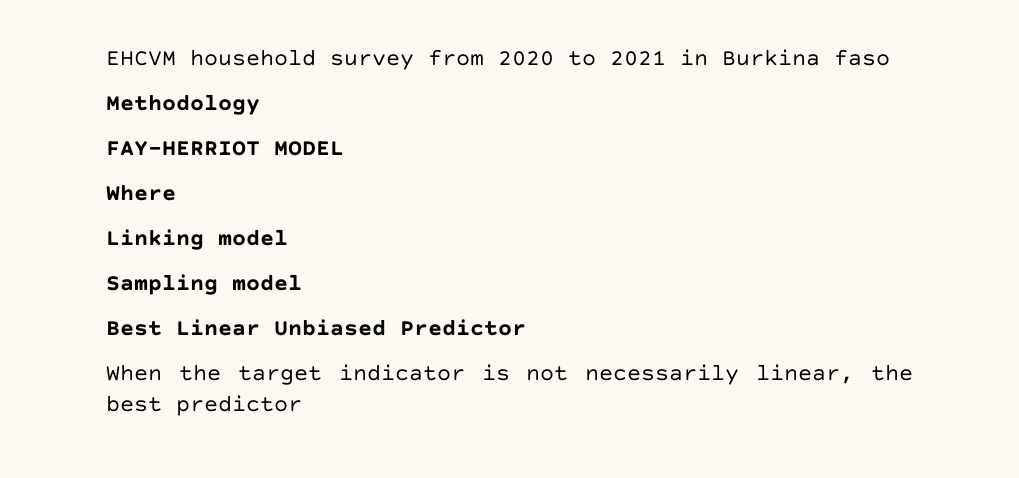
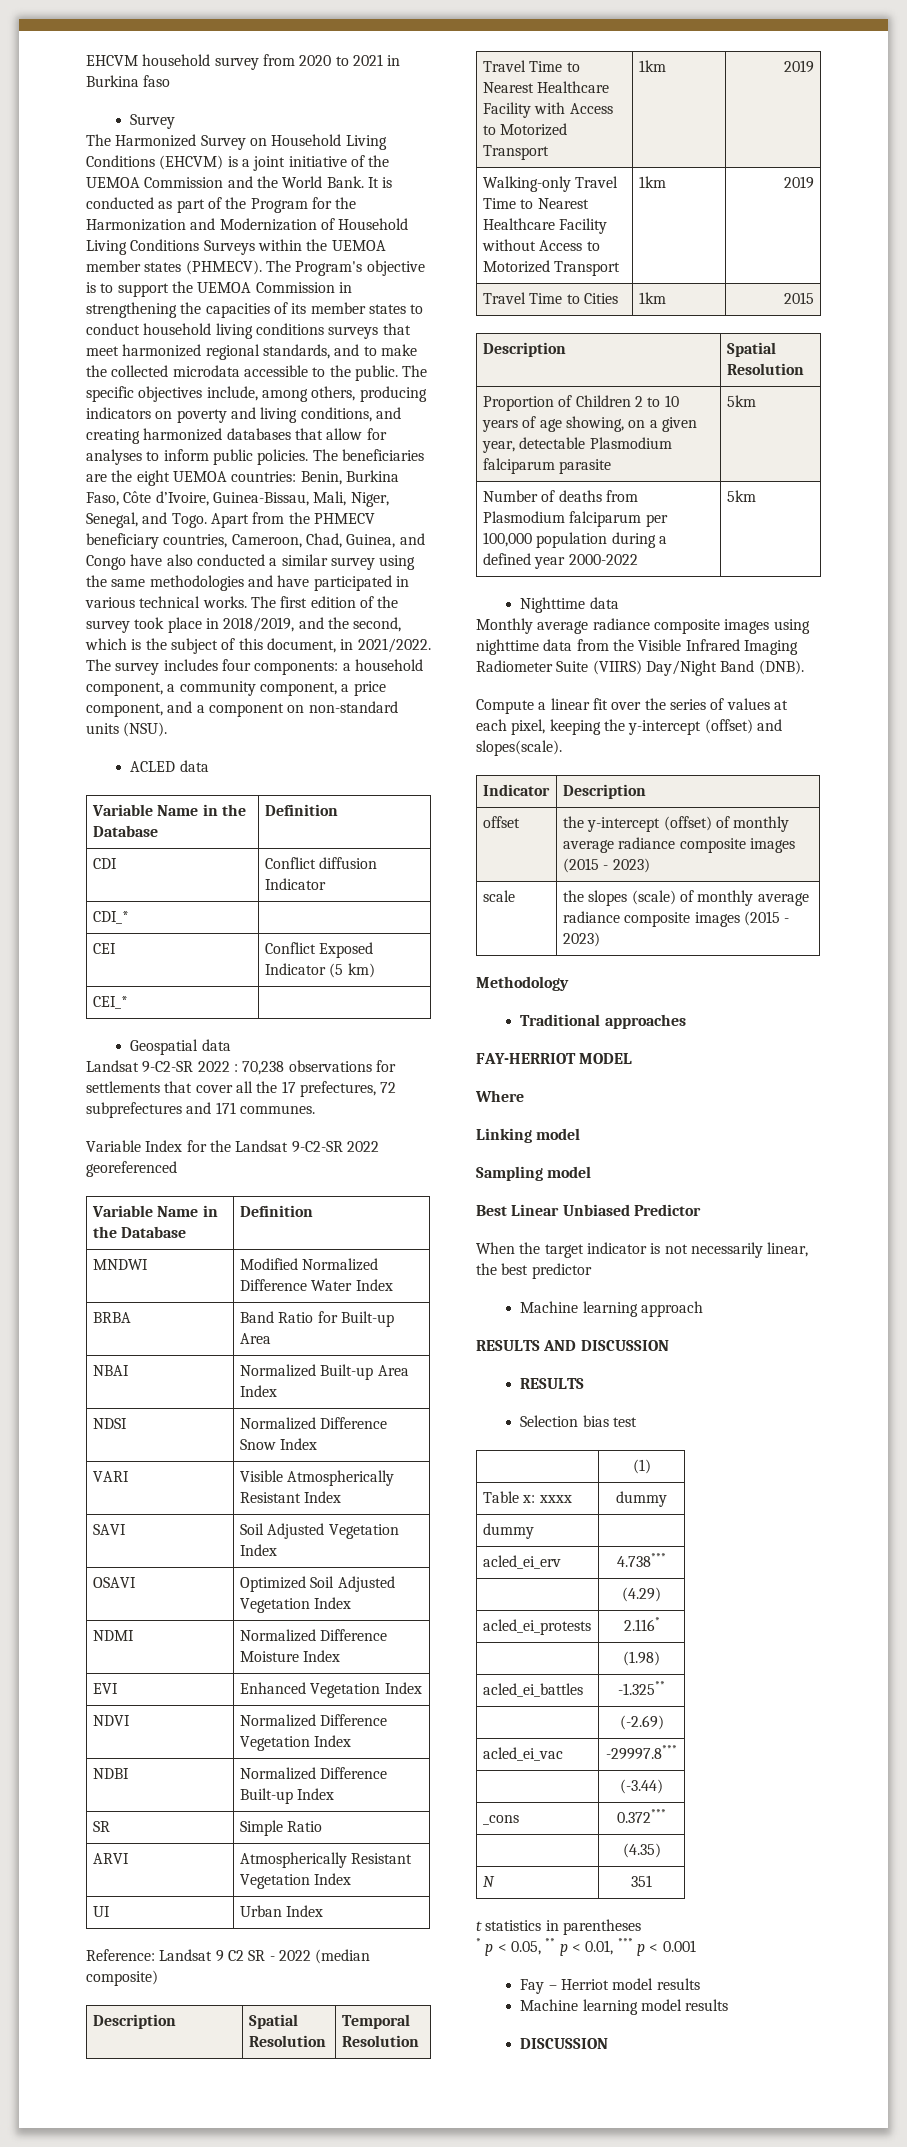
(890, 57) none -> [130,114,176,129] [86,134,387,150] [86,155,390,171] [86,176,393,188] [86,197,357,213] [86,218,409,231] [86,239,386,255] [86,260,425,276] [86,281,352,297] [86,302,424,318] [86,323,411,339] [86,344,417,360] [86,365,428,381] [86,386,427,402] [86,407,401,423] [86,428,387,444] [86,449,424,465] [86,470,399,486] [86,491,389,507] [86,512,375,528] [86,533,425,549] [86,554,416,570] [86,575,409,591] [85,596,399,608] [86,617,402,633] [85,638,431,654] [86,659,423,675] [86,681,386,696] [86,701,398,717] [86,722,168,737] [130,760,209,772] [91,804,246,816] [92,825,158,837] [264,804,338,816] [92,858,117,869] [264,857,378,869] [264,878,326,890] [92,911,129,924] [92,943,116,954] [264,942,374,958] [264,963,375,978] [92,996,128,1009] [130,1039,231,1055] [86,1060,396,1075] [86,1081,397,1097] [86,1102,315,1118] [86,1140,379,1153] [86,1161,177,1177] [91,1205,218,1217] [92,1226,187,1238] [239,1205,313,1217] [92,1259,148,1270] [239,1258,379,1271] [239,1279,393,1291] [92,1312,131,1323] [239,1311,394,1327] [239,1333,271,1344] [92,1365,129,1376] [239,1364,409,1380] [239,1385,277,1397] [92,1418,127,1429] [239,1417,388,1430] [239,1438,318,1450] [92,1471,129,1482] [239,1470,395,1486] [239,1491,342,1503] [92,1524,126,1535] [239,1523,399,1539] [239,1544,277,1556] [92,1577,136,1588] [239,1576,395,1592] [239,1597,352,1613] [92,1630,134,1641] [239,1629,388,1642] [239,1650,341,1662] [92,1683,118,1694] [239,1682,422,1698] [92,1715,130,1726] [239,1714,388,1727] [239,1735,352,1751] [92,1768,129,1779] [239,1767,388,1780] [239,1788,335,1804] [92,1821,110,1832] [239,1820,323,1836] [92,1853,129,1864] [239,1852,413,1868] [239,1873,352,1889] [92,1906,110,1917] [239,1905,324,1917] [86,1949,371,1964] [86,1970,158,1986] [92,2014,176,2029] [248,2014,298,2029] [248,2035,326,2047] [341,2014,410,2029] [341,2035,419,2047] [482,60,580,72] [482,81,610,93] [482,102,613,118] [482,123,568,136] [482,145,549,160] [638,60,666,72] [784,60,815,73] [482,176,619,192] [482,198,589,209] [482,218,608,234] [481,239,600,251] [482,260,621,276] [638,176,666,188] [784,176,815,189] [482,292,618,304] [638,292,666,304] [784,292,815,304] [482,342,566,357] [726,342,776,357] [726,363,804,375] [482,395,679,411] [481,416,697,432] [481,437,672,453] [482,458,612,474] [726,395,756,407] [482,490,638,502] [482,511,668,527] [482,532,667,548] [482,553,638,569] [726,490,756,502] [520,597,619,613] [476,618,810,634] [476,639,798,655] [476,660,804,676] [476,698,788,714] [476,719,782,735] [476,740,562,756] [482,784,550,796] [562,784,646,799] [482,816,520,828] [562,816,790,832] [562,837,795,853] [562,858,650,873] [482,890,515,902] [562,890,809,906] [562,911,790,927] [562,932,600,947] // Survey // The Harmonized Survey on Household Living Conditions (EHCVM) is a joint initiative of the UEMOA Commission and the World Bank. It is conducted as part of the Program for the Harmonization and Modernization of Household Living Conditions Surveys within the UEMOA member states (PHMECV). The Program's objective is to support the UEMOA Commission in strengthening the capacities of its member states to conduct household living conditions surveys that meet harmonized regional standards, and to make the collected microdata accessible to the public. The specific objectives include, among others, producing indicators on poverty and living conditions, and creating harmonized databases that allow for analyses to inform public policies. The beneficiaries are the eight UEMOA countries: Benin, Burkina Faso, Côte d’Ivoire, Guinea-Bissau, Mali, Niger, Senegal, and Togo. Apart from the PHMECV beneficiary countries, Cameroon, Chad, Guinea, and Congo have also conducted a similar survey using the same methodologies and have participated in various technical works. The first edition of the survey took place in 2018/2019, and the second, which is the subject of this document, in 2021/2022. The survey includes four components: a household component, a community component, a price component, and a component on non-standard units (NSU). // ACLED data // Variable Name in the Database | Definition // CDI | Conflict diffusion Indicator // CDI_* | // CEI | Conflict Exposed Indicator (5 km) // CEI_* | // Geospatial data // Landsat 9-C2-SR 2022 : 70,238 observations for settlements that cover all the 17 prefectures, 72 subprefectures and 171 communes. // Variable Index for the Landsat 9-C2-SR 2022 georeferenced // Variable Name in the Database | Definition // MNDWI | Modified Normalized Difference Water Index // BRBA | Band Ratio for Built-up Area // NBAI | Normalized Built-up Area Index // NDSI | Normalized Difference Snow Index // VARI | Visible Atmospherically Resistant Index // SAVI | Soil Adjusted Vegetation Index // OSAVI | Optimized Soil Adjusted Vegetation Index // NDMI | Normalized Difference Moisture Index // EVI | Enhanced Vegetation Index // NDVI | Normalized Difference Vegetation Index // NDBI | Normalized Difference Built-up Index // SR | Simple Ratio // ARVI | Atmospherically Resistant Vegetation Index // UI | Urban Index // Reference: Landsat 9 C2 SR - 2022 (median composite) // Description | Spatial Resolution | Temporal Resolution // Travel Time to Nearest Healthcare Facility with Access to Motorized Transport | 1km | 2019 // Walking-only Travel Time to Nearest Healthcare Facility without Access to Motorized Transport | 1km | 2019 // Travel Time to Cities | 1km | 2015 // Description | Spatial Resolution // Proportion of Children 2 to 10 years of age showing, on a given year, detectable Plasmodium falciparum parasite | 5km // Number of deaths from Plasmodium falciparum per 100,000 population during a defined year 2000-2022 | 5km // Nighttime data // Monthly average radiance composite images using nighttime data from the Visible Infrared Imaging Radiometer Suite (VIIRS) Day/Night Band (DNB). // Compute a linear fit over the series of values at each pixel, keeping the y-intercept (offset) and slopes(scale). // Indicator | Description // offset | the y-intercept (offset) of monthly average radiance composite images (2015 - 2023) // scale | the slopes (scale) of monthly average radiance composite images (2015 - 2023)
(260, 104) none -> [520,1014,686,1029] // Traditional approaches
(302, 405) none -> [520,1301,703,1317] [476,1340,669,1351] [520,1378,585,1389] [520,1415,637,1427] [632,1459,651,1474] [482,1491,572,1503] [616,1491,667,1507] [482,1523,534,1539] [482,1555,561,1569] [617,1553,666,1567] [622,1587,661,1602] [482,1619,591,1635] [623,1617,660,1631] [623,1651,660,1666] [482,1683,583,1697] [618,1681,665,1695] [619,1715,664,1730] [482,1747,563,1761] [606,1745,677,1760] [620,1779,663,1794] [482,1815,519,1825] [617,1809,666,1823] [622,1843,661,1858] [482,1876,495,1887] [631,1875,652,1887] [476,1919,641,1935] [476,1938,696,1956] [520,1978,700,1994] [520,1999,729,2015] [520,2038,609,2049] // Machine learning approach // RESULTS AND DISCUSSION // RESULTS // Selection bias test // | (1) // Table x: xxxx | dummy // dummy | // acled_ei_erv | 4.738*** // | (4.29) // acled_ei_protests | 2.116* // | (1.98) // acled_ei_battles | -1.325** // | (-2.69) // acled_ei_vac | -29997.8*** // | (-3.44) // _cons | 0.372*** // | (4.35) // N | 351 // t statistics in parentheses // * p < 0.05, ** p < 0.01, *** p < 0.001 // Fay – Herriot model results // Machine learning model results // DISCUSSION

